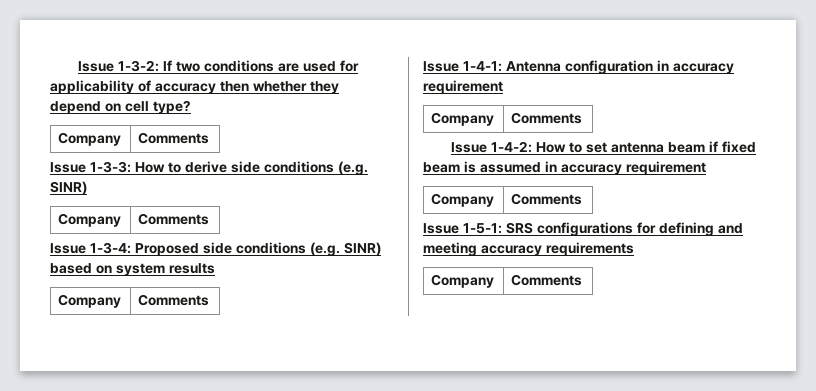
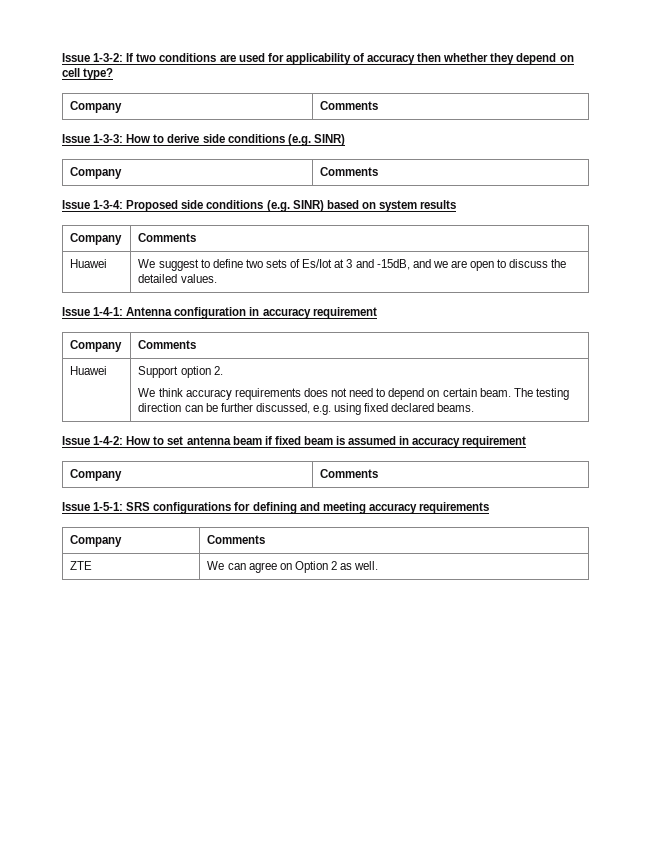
(210, 300) none -> [70,259,108,268] [138,259,567,271] [138,274,217,283] // Huawei | We suggest to define two sets of Es/Iot at 3 and -15dB, and we are open to discuss the detailed values.
(583, 118) none -> [70,366,108,375] [138,366,223,378] [138,388,569,400] [138,403,475,415] // Huawei | Support option 2. // We think accuracy requirements does not need to depend on certain beam. The testing direction can be further discussed, e.g. using fixed declared beams.
(583, 280) none -> [70,561,93,570] [207,561,379,573] // ZTE | We can agree on Option 2 as well.

